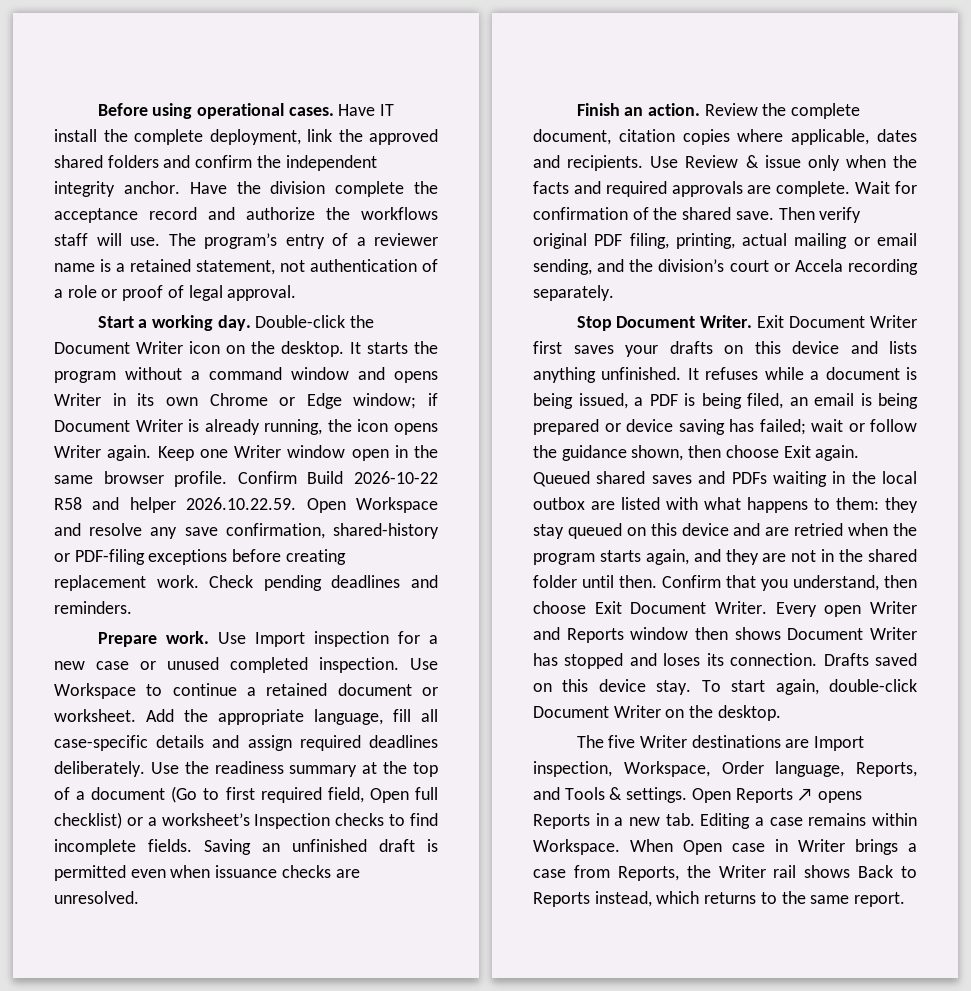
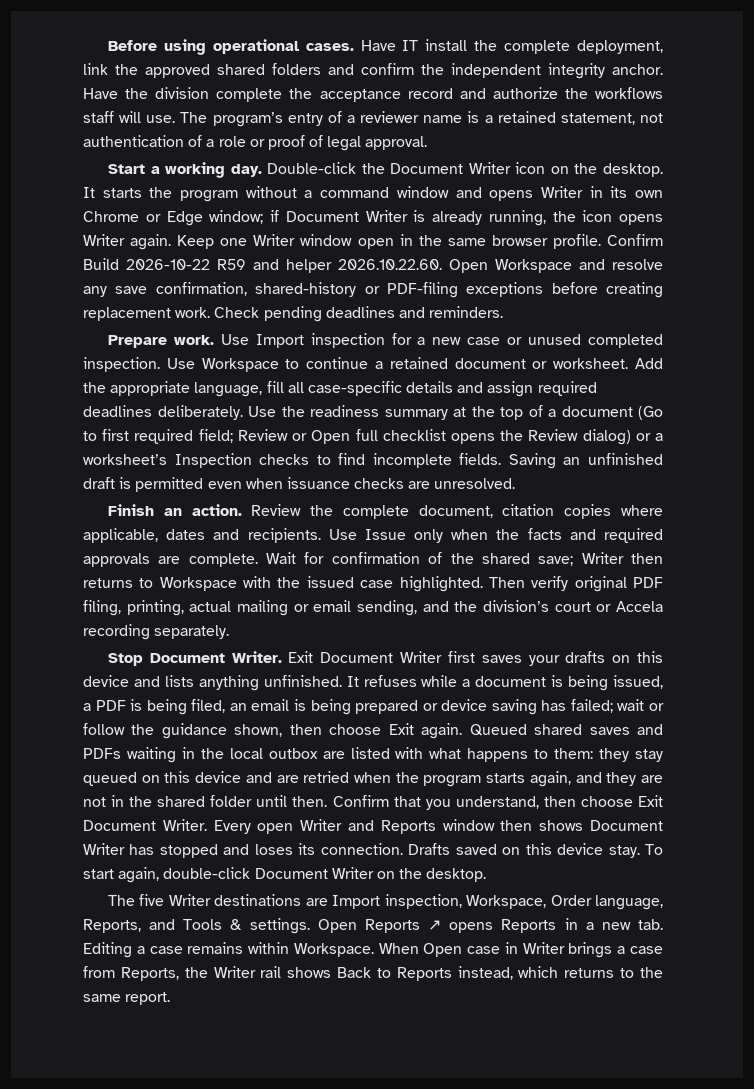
[54,497,82,510] R58 -> [217,259,246,270] R59
[186,497,297,510] 2026.10.22.59. -> [338,259,442,270] 2026.10.22.60.
[327,787,438,803] [54,812,122,829] field, Open full checklist) -> [198,429,631,445] field; Review or Open full checklist opens the Review dialog)
[685,155,801,168] Review & issue -> [364,529,406,540] Issue
[735,211,774,220] save. -> [538,552,663,566] [83,576,483,592] save; Writer then returns to Workspace with the issued case highlighted.

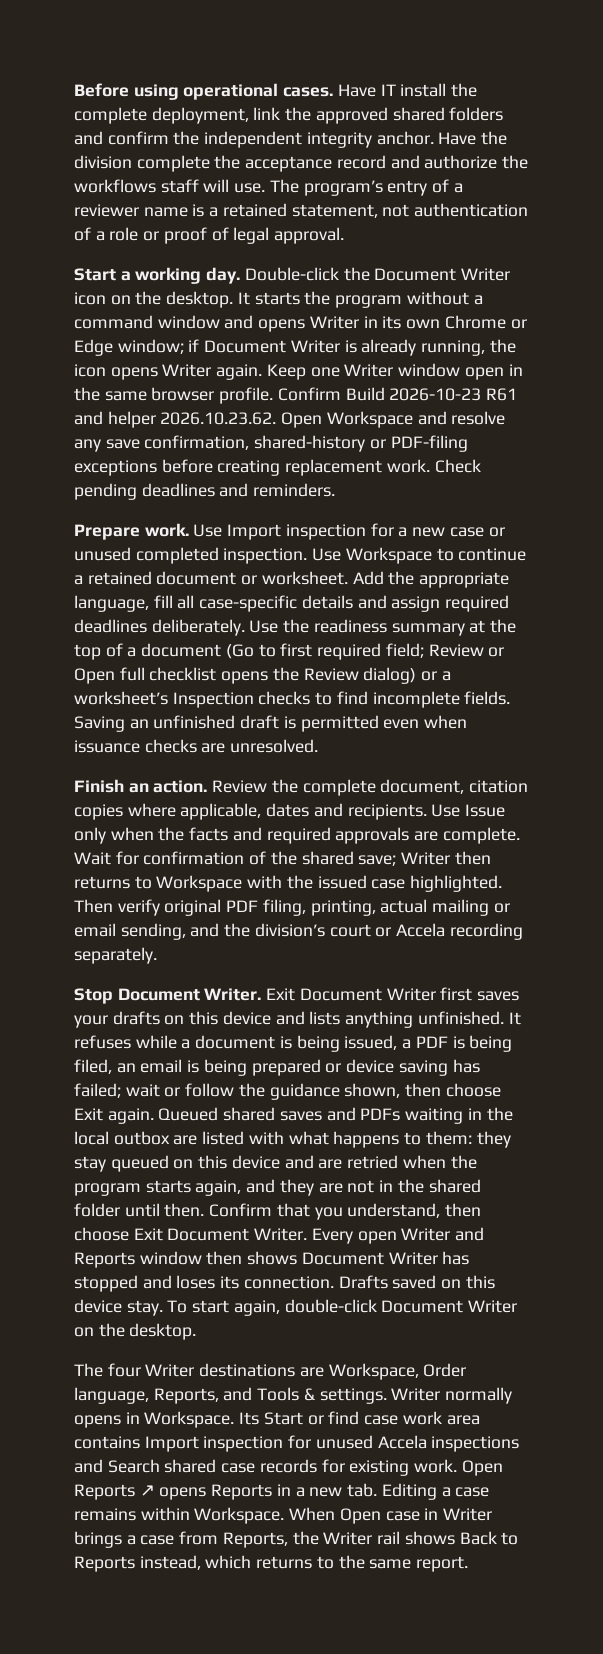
[126,259,246,270] 2026-10-22 R59 -> [389,388,518,401] 2026-10-23 R61
[338,259,442,270] 2026.10.22.60. -> [160,412,277,425] 2026.10.23.62.
[139,894,165,906] five -> [107,1363,141,1377] four
[332,894,462,909] Import inspection, -> (324, 1372) none
(310, 926) none -> [391,1387,513,1404] [74,1411,480,1428] [74,1435,520,1452] [74,1459,458,1476] Writer normally opens in Workspace. Its Start or find case work area contains Import inspection for unused Accela inspections and Search shared case records for existing work.

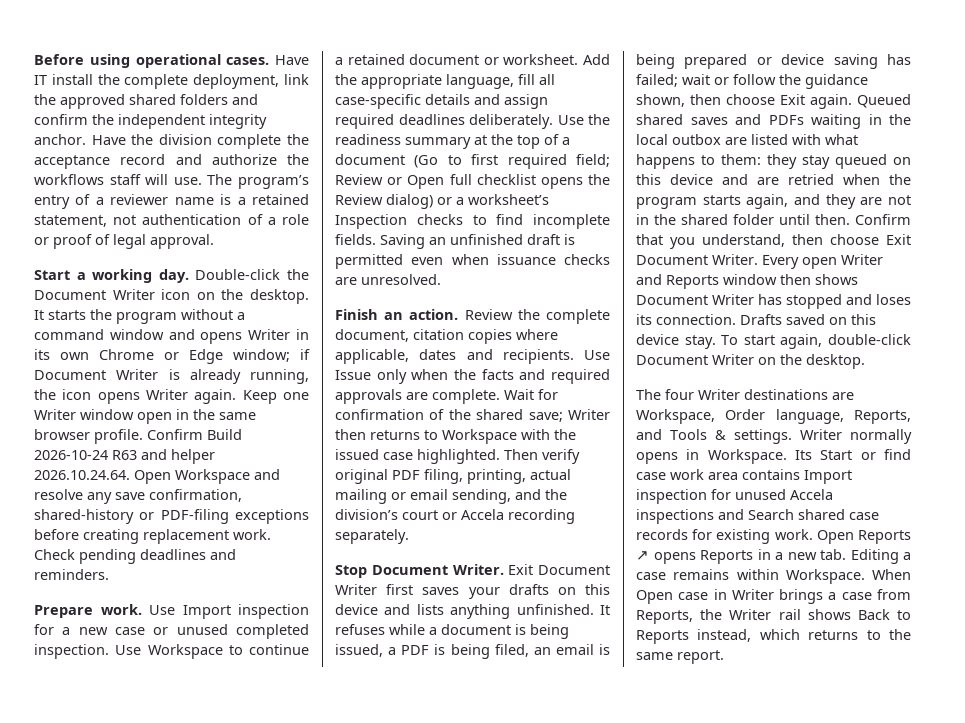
[389,388,518,401] 2026-10-23 R61 -> [34,450,137,460] 2026-10-24 R63
[160,412,277,425] 2026.10.23.62. -> [34,470,130,480] 2026.10.24.64.

